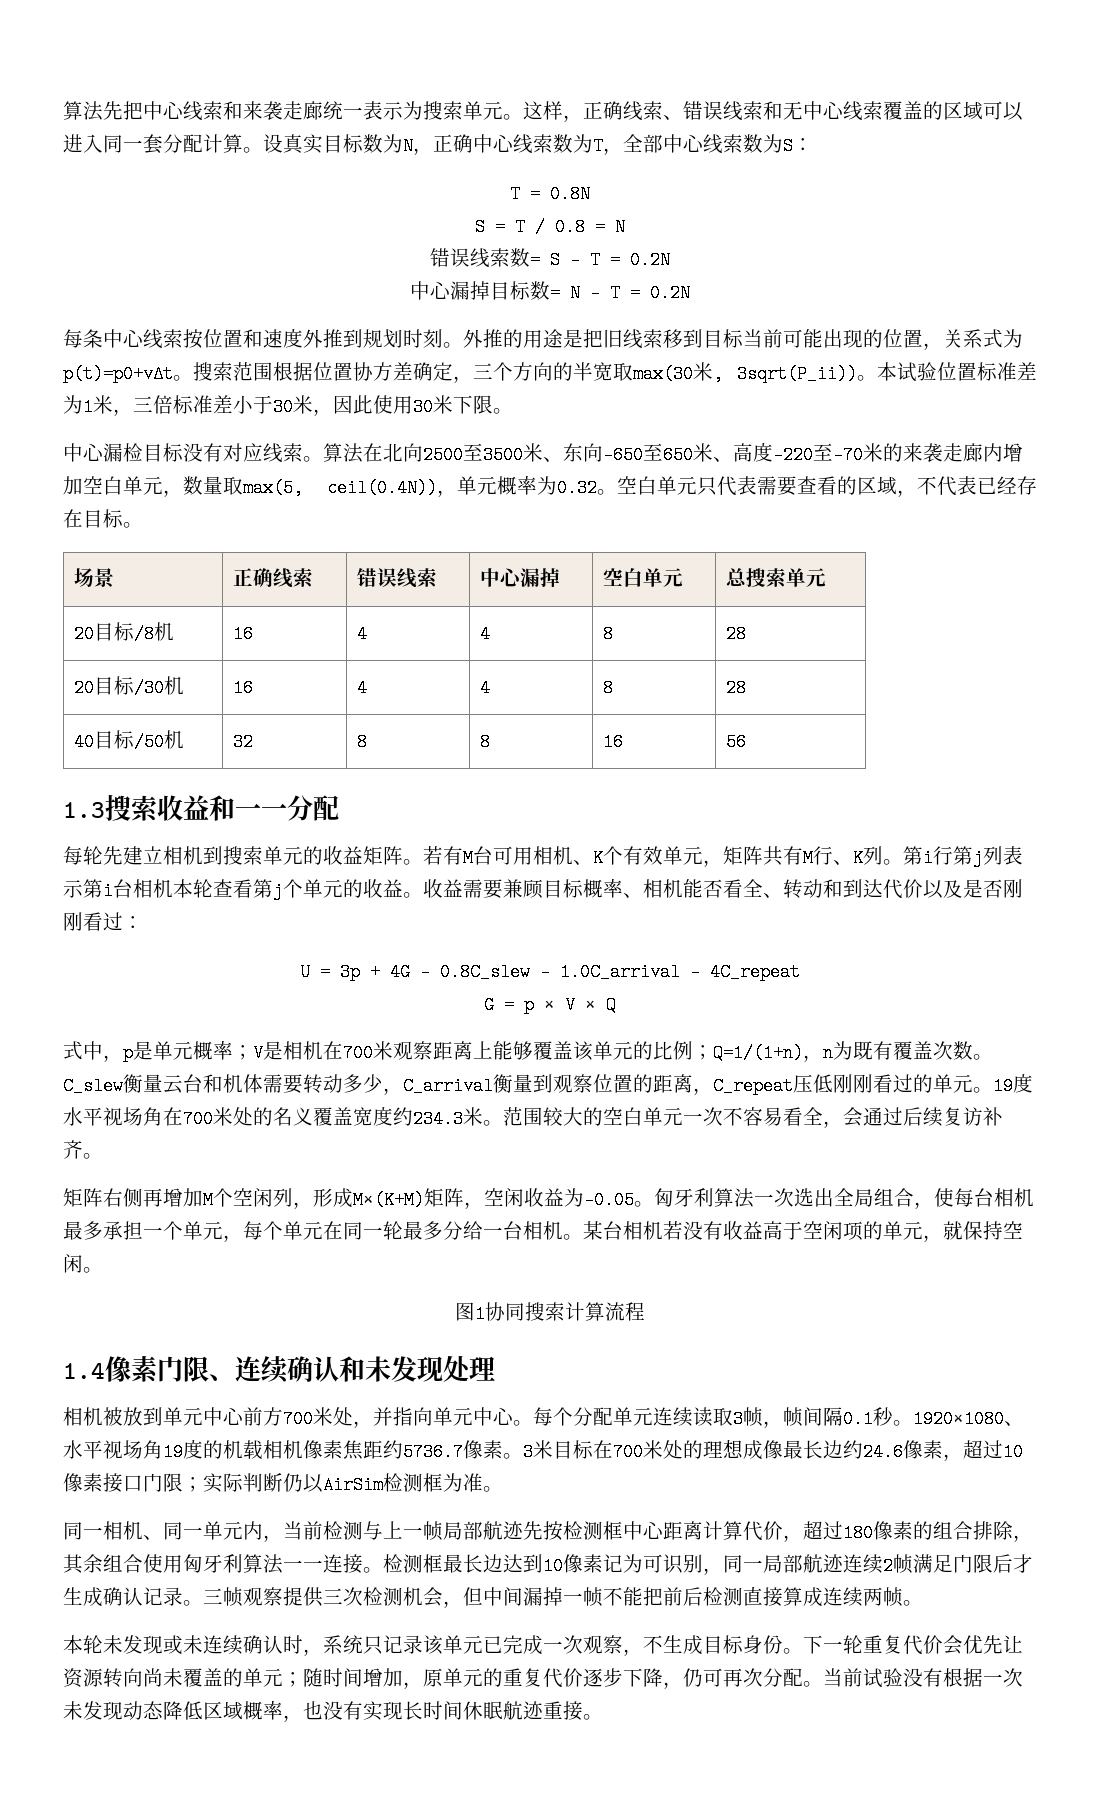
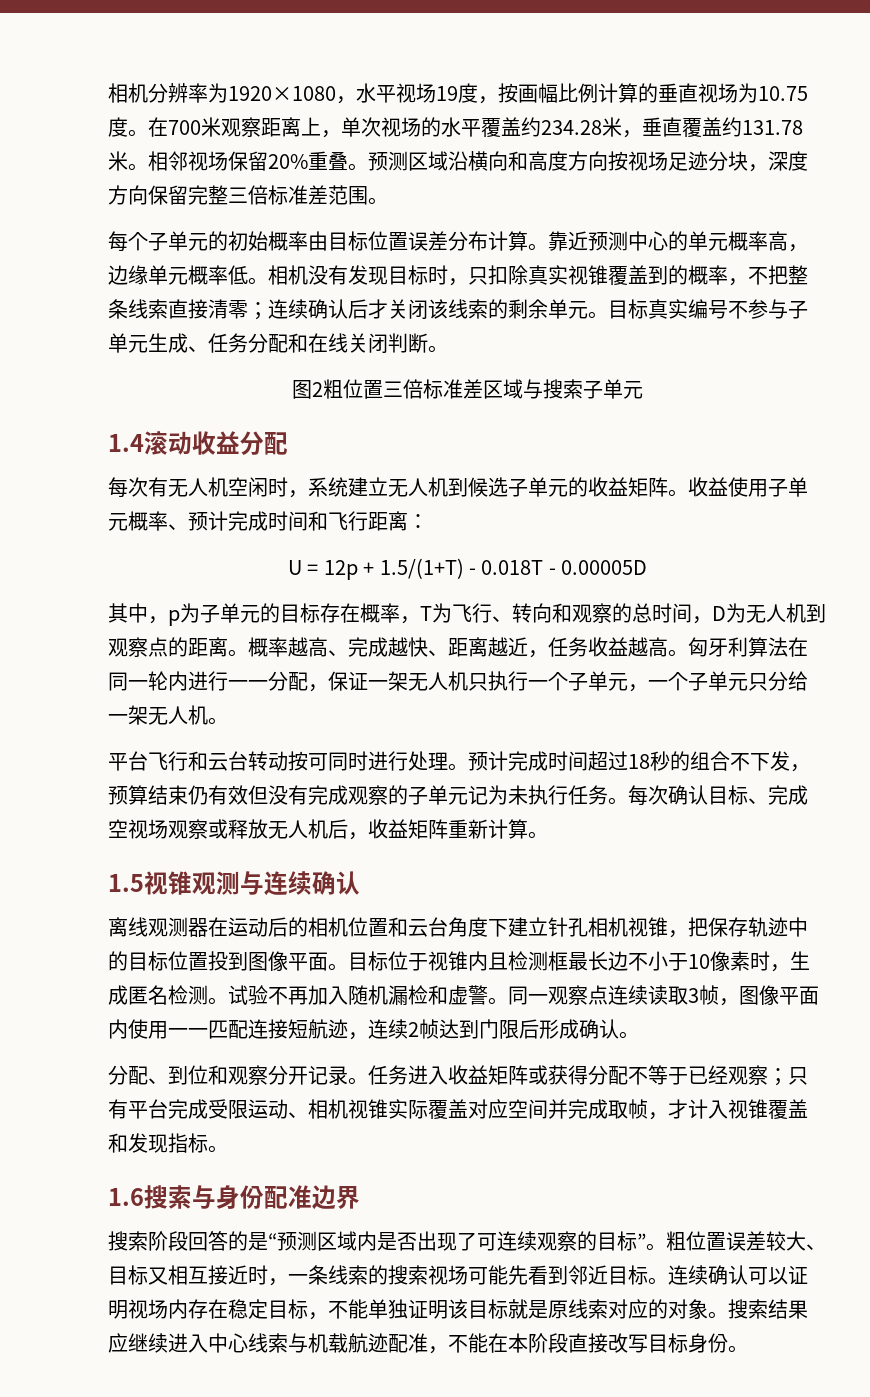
[63,101,1023,122] [63,134,813,155] [510,185,590,203] [475,218,625,236] [430,248,670,269] [410,281,690,302] [63,329,1023,350] [63,362,1037,383] [63,395,513,416] [63,443,1023,464] [63,476,1037,497] [63,509,143,528] [73,568,114,588] [232,568,313,588] [356,568,437,588] [479,568,560,588] [602,568,683,587] [725,568,826,588] [73,622,174,643] [232,625,253,643] [356,625,367,643] [479,625,490,643] [602,625,613,643] [725,625,746,643] [73,676,184,697] [232,679,253,697] [356,679,367,697] [479,679,490,697] [602,679,613,697] [725,679,746,697] [73,730,184,751] [232,733,253,751] [356,733,367,751] [479,733,490,751] [602,733,623,751] [725,733,746,751] [63,794,339,822] [63,846,1023,867] [63,879,1023,900] [63,912,143,931] [300,963,800,981] [484,996,616,1014] [63,1041,993,1062] [63,1074,1033,1095] [63,1107,1003,1128] [63,1140,103,1159] [63,1188,1034,1209] [63,1221,1023,1242] [63,1254,103,1273] [455,1302,645,1323] [63,1355,495,1383] [63,1407,1024,1428] [63,1439,1023,1461] [63,1473,503,1494] [63,1521,1033,1542] [63,1554,1033,1575] [63,1586,923,1608] [63,1635,1023,1656] [63,1668,1023,1689] [63,1701,583,1722] 算法先把中心线索和来袭走廊统一表示为搜索单元。这样，正确线索、错误线索和无中心线索覆盖的区域可以进入同一套分配计算。设真实目标数为N，正确中心线索数为T，全部中心线索数为S： // T = 0.8N // S = T / 0.8 = N // 错误线索数= S - T = 0.2N // 中心漏掉目标数= N - T = 0.2N // 每条中心线索按位置和速度外推到规划时刻。外推的用途是把旧线索移到目标当前可能出现的位置，关系式为p(t)=p0+vΔt。搜索范围根据位置协方差确定，三个方向的半宽取max(30米, 3sqrt(P_ii))。本试验位置标准差为1米，三倍标准差小于30米，因此使用30米下限。 // 中心漏检目标没有对应线索。算法在北向2500至3500米、东向-650至650米、高度-220至-70米的来袭走廊内增加空白单元，数量取max(5, ceil(0.4N))，单元概率为0.32。空白单元只代表需要查看的区域，不代表已经存在目标。 // 场景 | 正确线索 | 错误线索 | 中心漏掉 | 空白单元 | 总搜索单元 // 20目标/8机 | 16 | 4 | 4 | 8 | 28 // 20目标/30机 | 16 | 4 | 4 | 8 | 28 // 40目标/50机 | 32 | 8 | 8 | 16 | 56 // 1.3搜索收益和一一分配 // 每轮先建立相机到搜索单元的收益矩阵。若有M台可用相机、K个有效单元，矩阵共有M行、K列。第i行第j列表示第i台相机本轮查看第j个单元的收益。收益需要兼顾目标概率、相机能否看全、转动和到达代价以及是否刚刚看过： // U = 3p + 4G - 0.8C_slew - 1.0C_arrival - 4C_repeat // G = p × V × Q // 式中，p是单元概率；V是相机在700米观察距离上能够覆盖该单元的比例；Q=1/(1+n)，n为既有覆盖次数。C_slew衡量云台和机体需要转动多少，C_arrival衡量到观察位置的距离，C_repeat压低刚刚看过的单元。19度水平视场角在700米处的名义覆盖宽度约234.3米。范围较大的空白单元一次不容易看全，会通过后续复访补齐。 // 矩阵右侧再增加M个空闲列，形成M×(K+M)矩阵，空闲收益为-0.05。匈牙利算法一次选出全局组合，使每台相机最多承担一个单元，每个单元在同一轮最多分给一台相机。某台相机若没有收益高于空闲项的单元，就保持空闲。 // 图1协同搜索计算流程 // 1.4像素门限、连续确认和未发现处理 // 相机被放到单元中心前方700米处，并指向单元中心。每个分配单元连续读取3帧，帧间隔0.1秒。1920×1080、水平视场角19度的机载相机像素焦距约5736.7像素。3米目标在700米处的理想成像最长边约24.6像素，超过10像素接口门限；实际判断仍以AirSim检测框为准。 // 同一相机、同一单元内，当前检测与上一帧局部航迹先按检测框中心距离计算代价，超过180像素的组合排除，其余组合使用匈牙利算法一一连接。检测框最长边达到10像素记为可识别，同一局部航迹连续2帧满足门限后才生成确认记录。三帧观察提供三次检测机会，但中间漏掉一帧不能把前后检测直接算成连续两帧。 // 本轮未发现或未连续确认时，系统只记录该单元已完成一次观察，不生成目标身份。下一轮重复代价会优先让资源转向尚未覆盖的单元；随时间增加，原单元的重复代价逐步下降，仍可再次分配。当前试验没有根据一次未发现动态降低区域概率，也没有实现长时间休眠航迹重接 -> [108,83,808,104] [108,117,803,138] [108,151,808,172] [108,185,388,205] [108,231,808,252] [108,265,808,286] [108,299,808,320] [108,333,448,354] [292,379,643,399] [108,431,288,455] [108,477,808,498] [108,511,428,531] [287,558,648,580] [108,603,826,626] [108,637,808,658] [108,671,808,692] [108,705,228,725] [108,751,810,772] [108,785,808,806] [108,819,548,840] [108,871,360,896] [108,917,808,938] [108,951,810,972] [108,985,819,1006] [108,1019,639,1040] [108,1065,808,1086] [108,1099,808,1120] [108,1133,228,1153] [108,1185,360,1210] [108,1231,826,1252] [108,1265,808,1286] [108,1299,808,1320] [108,1333,728,1354] 相机分辨率为1920×1080，水平视场19度，按画幅比例计算的垂直视场为10.75度。在700米观察距离上，单次视场的水平覆盖约234.28米，垂直覆盖约131.78米。相邻视场保留20%重叠。预测区域沿横向和高度方向按视场足迹分块，深度方向保留完整三倍标准差范围。 // 每个子单元的初始概率由目标位置误差分布计算。靠近预测中心的单元概率高，边缘单元概率低。相机没有发现目标时，只扣除真实视锥覆盖到的概率，不把整条线索直接清零；连续确认后才关闭该线索的剩余单元。目标真实编号不参与子单元生成、任务分配和在线关闭判断。 // 图2粗位置三倍标准差区域与搜索子单元 // 1.4滚动收益分配 // 每次有无人机空闲时，系统建立无人机到候选子单元的收益矩阵。收益使用子单元概率、预计完成时间和飞行距离： // U = 12p + 1.5/(1+T) - 0.018T - 0.00005D // 其中，p为子单元的目标存在概率，T为飞行、转向和观察的总时间，D为无人机到观察点的距离。概率越高、完成越快、距离越近，任务收益越高。匈牙利算法在同一轮内进行一一分配，保证一架无人机只执行一个子单元，一个子单元只分给一架无人机。 // 平台飞行和云台转动按可同时进行处理。预计完成时间超过18秒的组合不下发，预算结束仍有效但没有完成观察的子单元记为未执行任务。每次确认目标、完成空视场观察或释放无人机后，收益矩阵重新计算。 // 1.5视锥观测与连续确认 // 离线观测器在运动后的相机位置和云台角度下建立针孔相机视锥，把保存轨迹中的目标位置投到图像平面。目标位于视锥内且检测框最长边不小于10像素时，生成匿名检测。试验不再加入随机漏检和虚警。同一观察点连续读取3帧，图像平面内使用一一匹配连接短航迹，连续2帧达到门限后形成确认。 // 分配、到位和观察分开记录。任务进入收益矩阵或获得分配不等于已经观察；只有平台完成受限运动、相机视锥实际覆盖对应空间并完成取帧，才计入视锥覆盖和发现指标。 // 1.6搜索与身份配准边界 // 搜索阶段回答的是“预测区域内是否出现了可连续观察的目标”。粗位置误差较大、目标又相互接近时，一条线索的搜索视场可能先看到邻近目标。连续确认可以证明视场内存在稳定目标，不能单独证明该目标就是原线索对应的对象。搜索结果应继续进入中心线索与机载航迹配准，不能在本阶段直接改写目标身份

